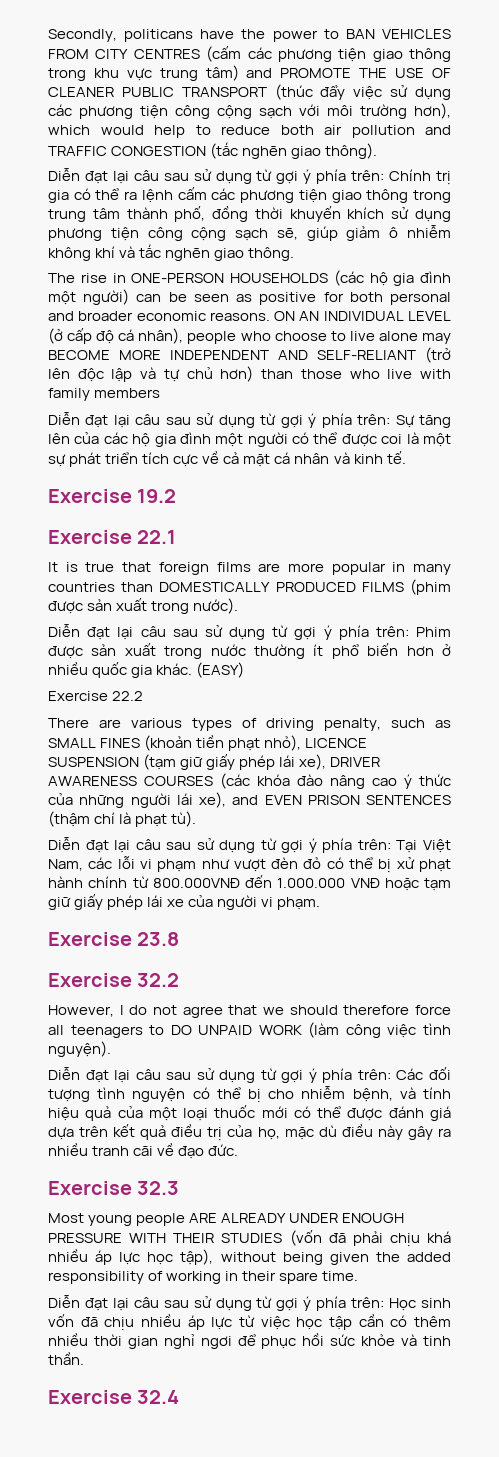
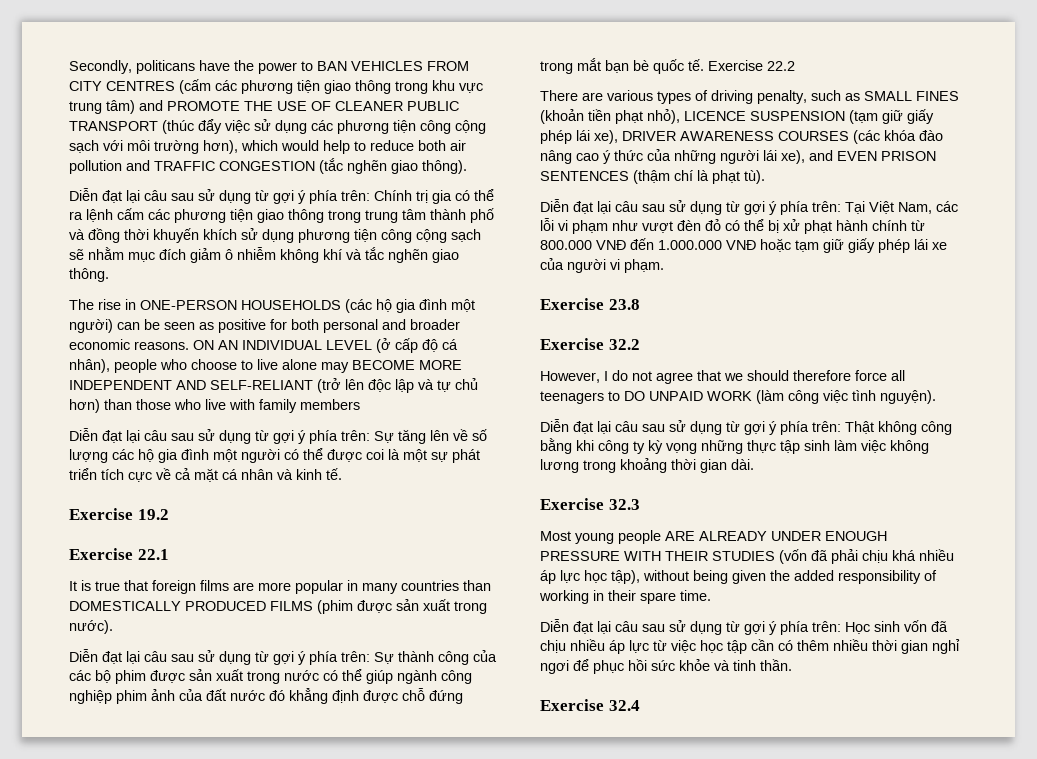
[174,206,206,222] phố, -> [470,208,494,223] [69,229,85,240] phố và
[276,226,338,241] sẽ, giúp -> [69,247,186,262] sẽ nhằm mục đích
[74,432,100,444] của -> [453,429,487,441] [69,449,108,463] về số lượng
[416,627,452,637] Phim -> [374,650,497,665] [69,670,146,684] Sự thành công của các bộ phim
[254,643,451,659] [48,662,245,678] thường ít phổ biến hơn ở nhiều quốc gia khác. (EASY) // -> [323,669,472,684] [69,688,463,704] [540,58,704,74] có thể giúp ngành công nghiệp phim ảnh của đất nước đó khẳng định được chỗ đứng trong mắt bạn bè quốc tế.
[152,878,240,888] 800.000VNĐ -> [540,240,626,250] 800.000 VNĐ
[396,1067,452,1080] [48,1086,451,1103] [48,1105,451,1121] [48,1124,452,1141] [48,1143,239,1159] Các đối tượng tình nguyện có thể bị cho nhiễm bệnh, và tính hiệu quả của một loại thuốc mới có thể được đánh giá dựa trên kết quả điều trị của họ, mặc dù điều này gây ra nhiều tranh cãi về đạo đức. -> [845,421,952,435] [540,438,929,454] [540,458,754,473] Thật không công bằng khi công ty kỳ vọng những thực tập sinh làm việc không lương trong khoảng thời gian dài.

